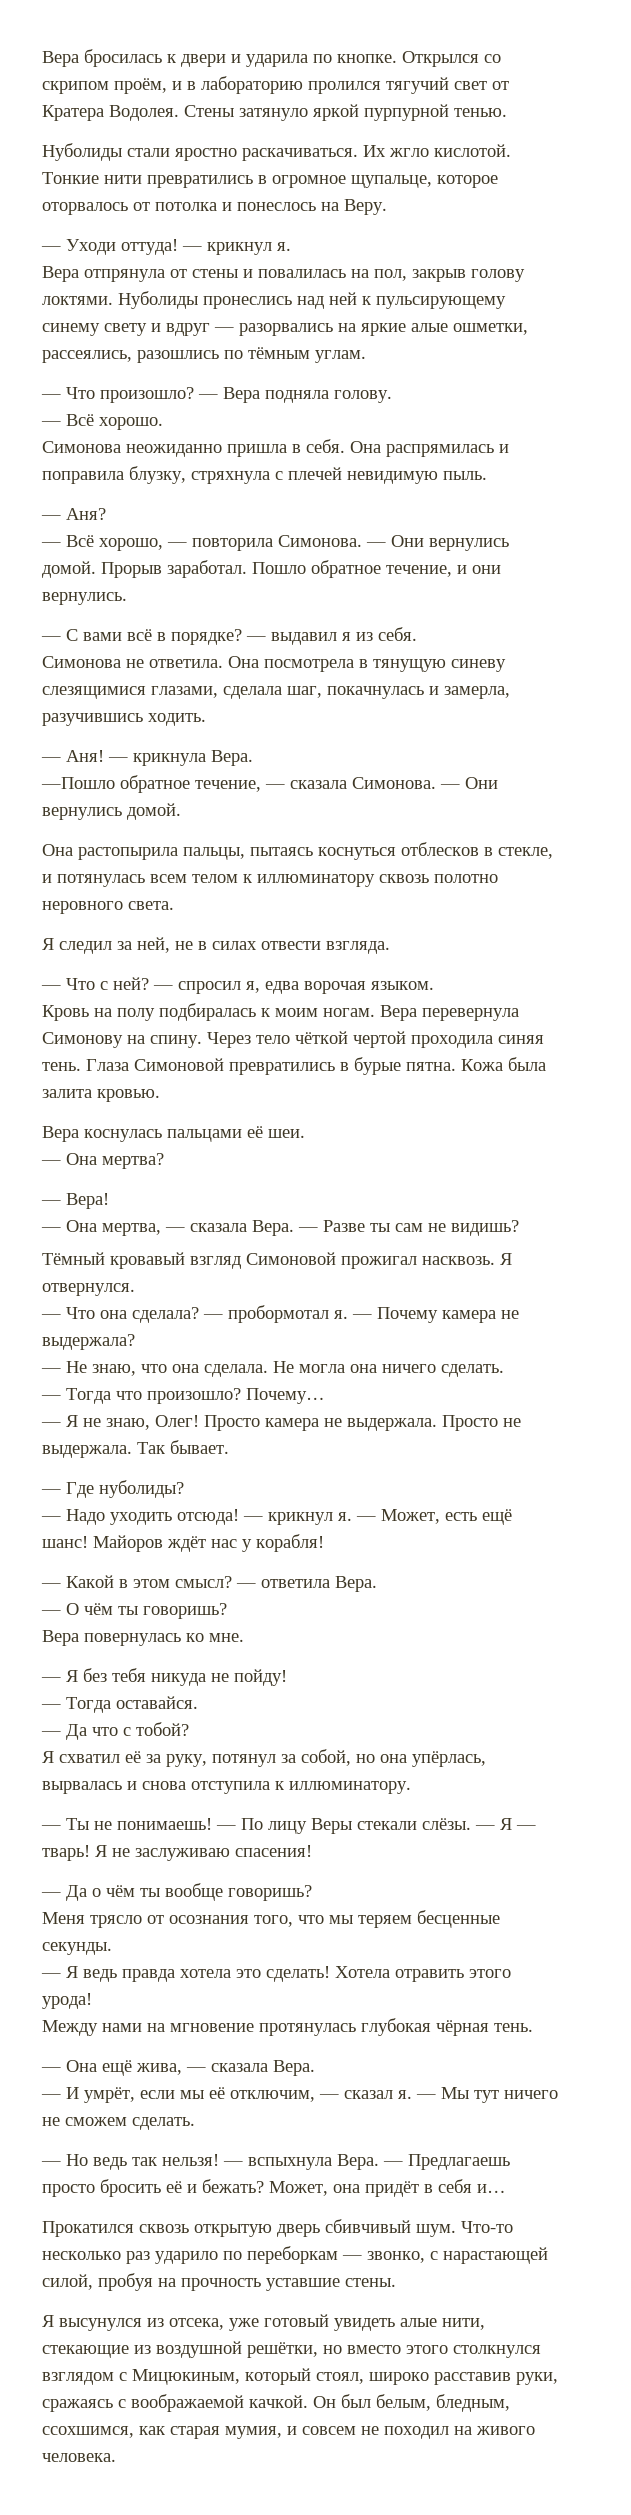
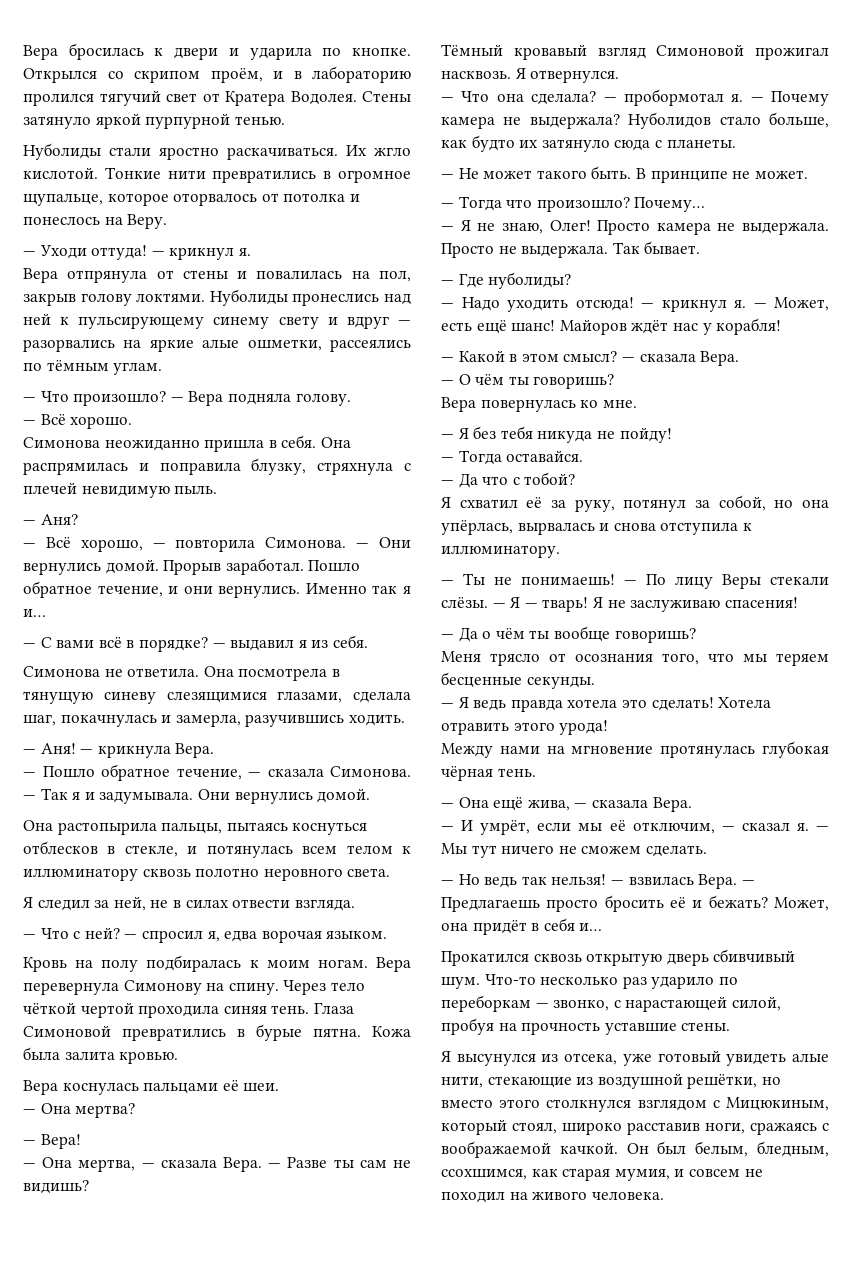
[42,350,219,363] рассеялись, разошлись -> [330,339,411,352] рассеялись
(127, 598) none -> [305,583,411,594] [23,609,46,617] Именно так я и…
[41,777,115,789] —Пошло -> [23,766,95,778] — Пошло
(460, 786) none -> [40,788,194,804] Так я и задумывала.
[41,1361,504,1377] // — Не знаю, что она сделала. Не могла она ничего сделать. -> [628,112,829,129] [441,135,736,152] [441,166,808,183] Нуболидов стало больше, как будто их затянуло сюда с планеты. // — Не может такого быть. В принципе не может.
[261,1579,330,1588] ответила -> [639,353,696,362] сказала
[248,2157,332,2170] вспыхнула -> [628,876,694,885] взвилась
[516,2372,558,2385] руки, -> [705,1122,745,1134] ноги,

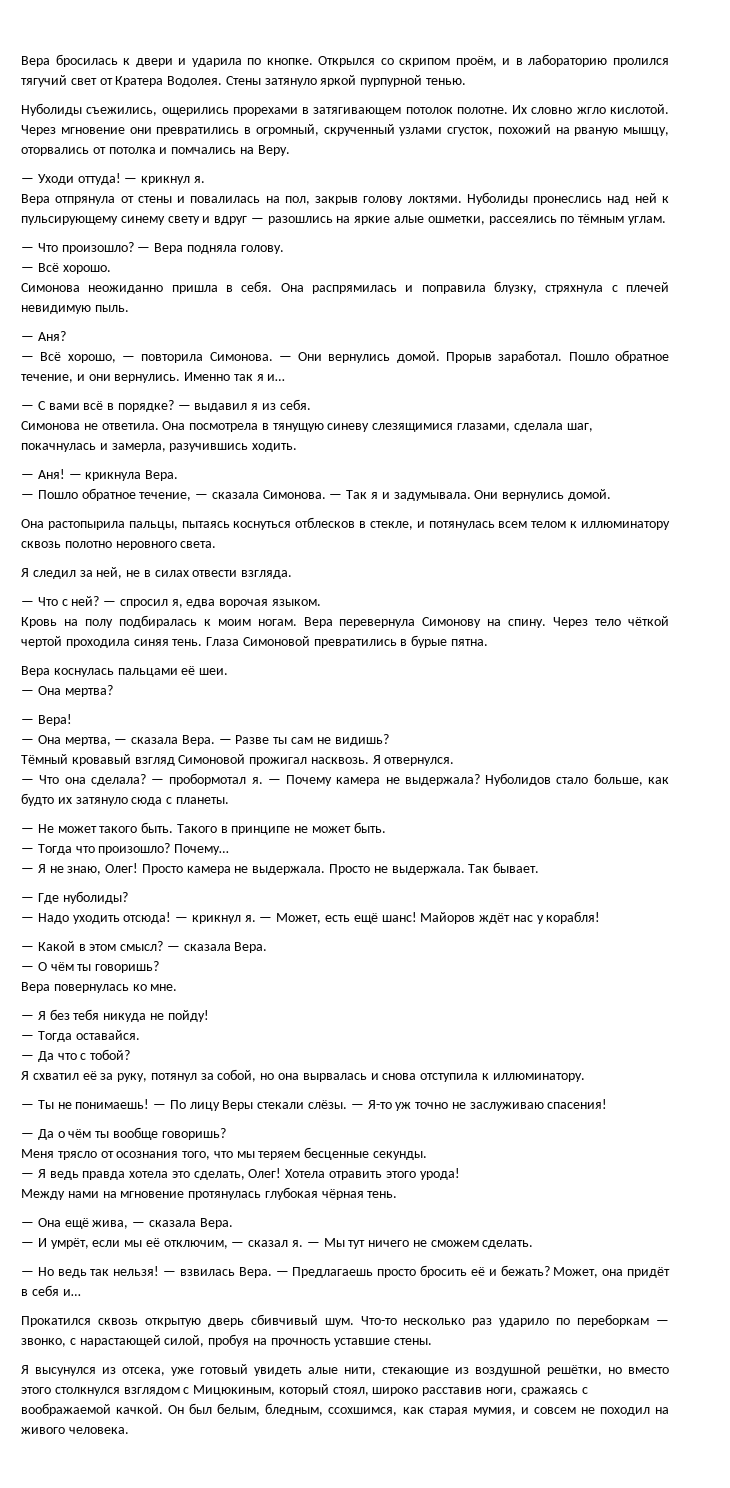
[109,145,411,160] [23,167,412,183] [23,193,258,206] стали яростно раскачиваться. Их жгло кислотой. Тонкие нити превратились в огромное щупальце, которое оторвалось -> [86,104,669,116] [21,124,669,136] [21,147,89,156] съежились, ощерились прорехами в затягивающем потолок полотне. Их словно жгло кислотой. Через мгновение они превратились в огромный, скрученный узлами сгусток, похожий на рваную мышцу, оторвались
[23,216,100,225] понеслось -> [171,147,237,154] помчались
[23,339,115,352] разорвались -> [267,216,333,225] разошлись
[372,1026,411,1037] [23,1047,179,1064] Кожа была залита кровью. -> (489, 642) none
[635,168,808,183] В принципе не может. -> [176,822,386,835] Такого в принципе не может быть.
[441,520,513,535] упёрлась, -> (300, 1076) none
[510,596,603,612] Я — тварь! Я -> [367,1100,449,1111] Я-то уж точно
[651,697,714,711] сделать! -> [193,1168,282,1180] сделать, Олег!

